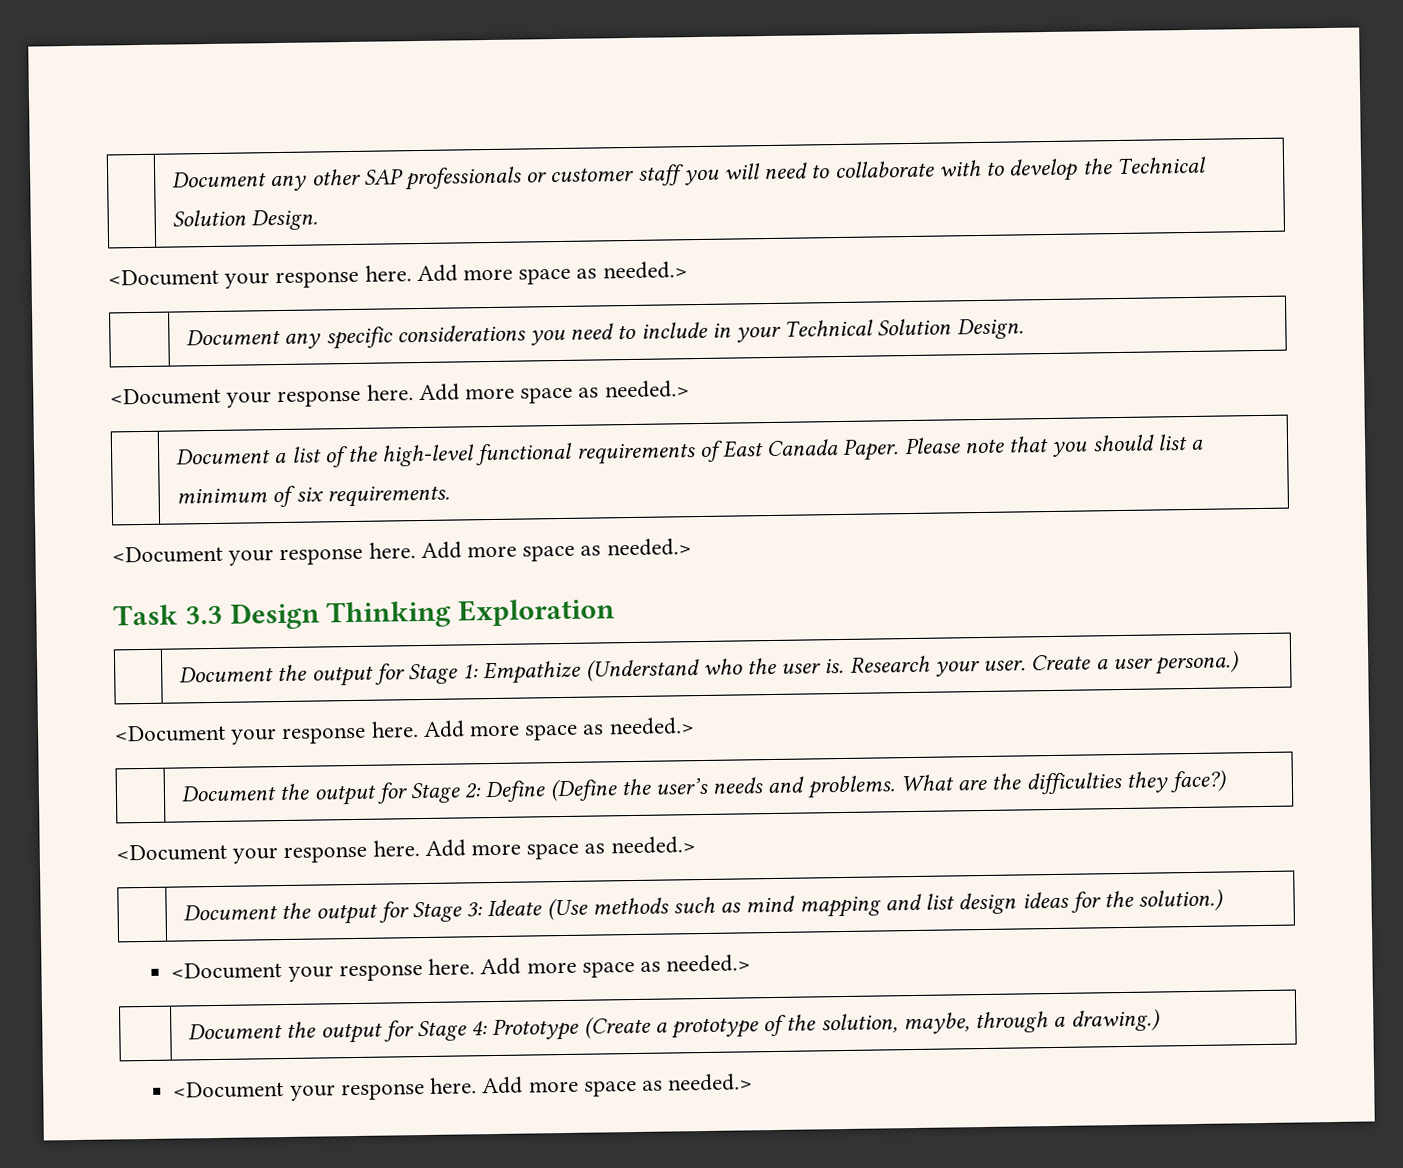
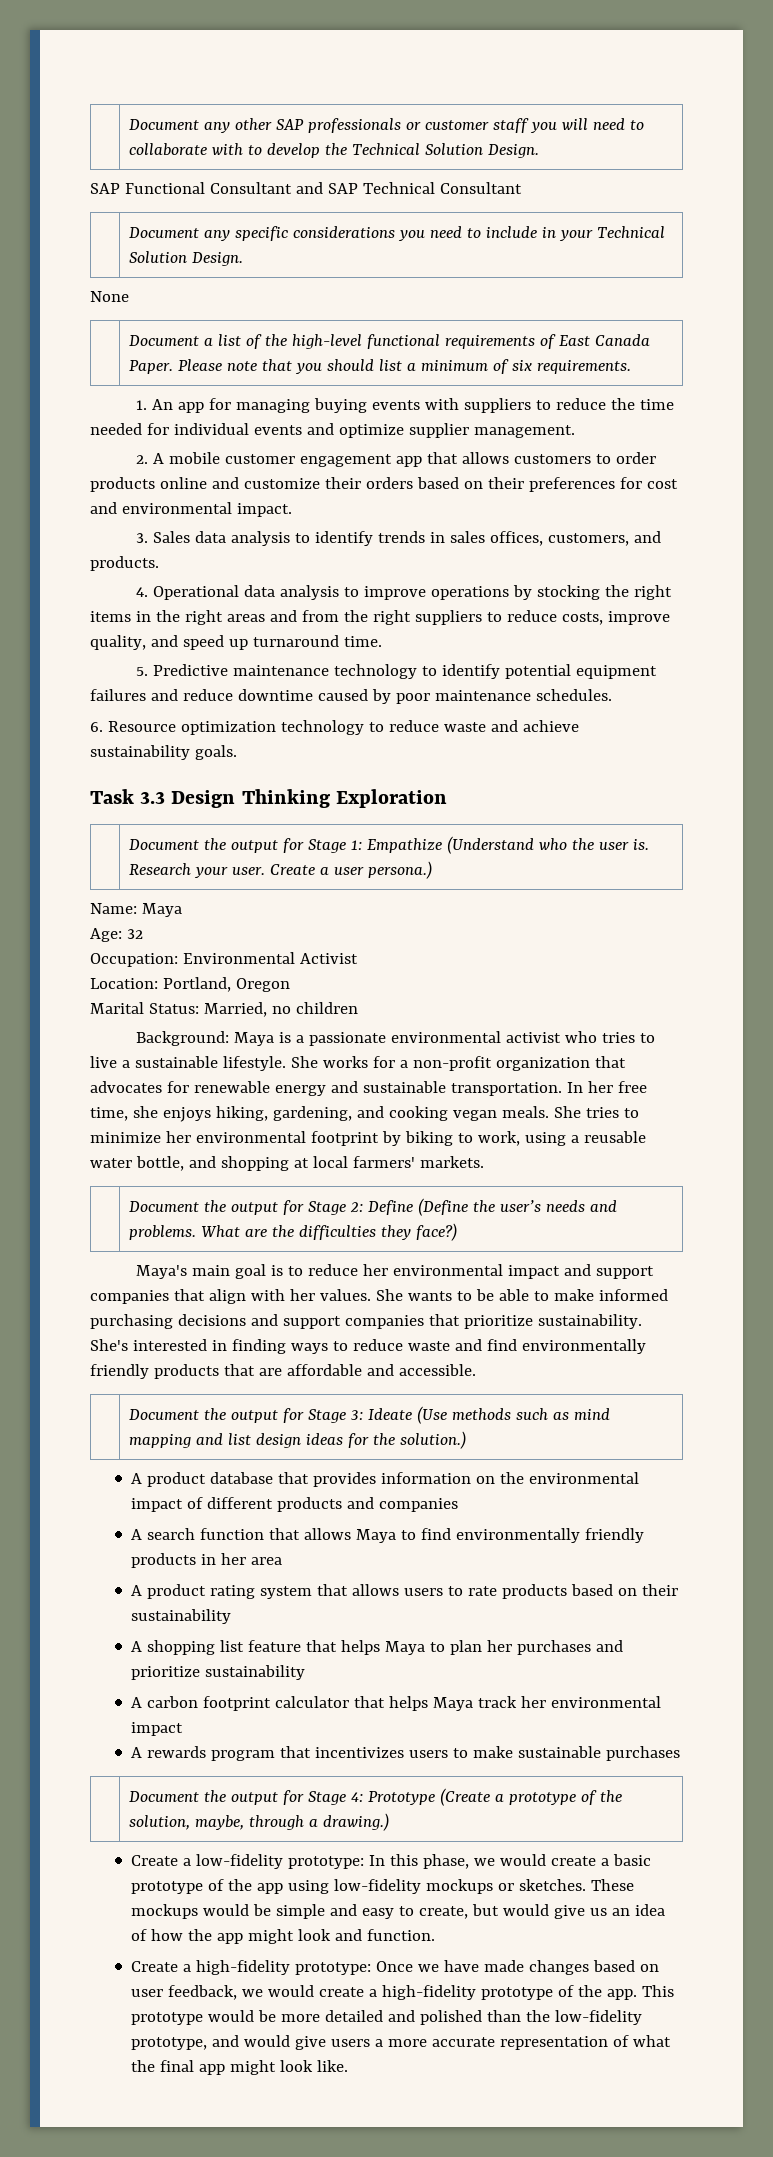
[108,261,688,289] <Document your response here. Add more space as needed.> -> [90,182,522,194] SAP Functional Consultant and SAP Technical Consultant
[110,380,690,408] // <Document your response here. Add more space as needed.> -> [90,291,129,302] // None
[112,538,692,566] <Document your response here. Add more space as needed.> -> [135,398,674,413] [90,423,575,438] [135,452,656,467] [90,477,678,492] [90,502,292,517] [135,531,661,546] [90,556,159,571] [135,585,672,600] [90,610,670,625] [90,635,382,650] [135,664,657,679] [90,689,612,704] [90,720,579,735] [90,745,237,760] 1. An app for managing buying events with suppliers to reduce the time needed for individual events and optimize supplier management. // 2. A mobile customer engagement app that allows customers to order products online and customize their orders based on their preferences for cost and environmental impact. // 3. Sales data analysis to identify trends in sales offices, customers, and products. // 4. Operational data analysis to improve operations by stocking the right items in the right areas and from the right suppliers to reduce costs, improve quality, and speed up turnaround time. // 5. Predictive maintenance technology to identify potential equipment failures and reduce downtime caused by poor maintenance schedules. // 6. Resource optimization technology to reduce waste and achieve sustainability goals.
[114,717,695,745] <Document your response here. Add more space as needed.> -> [90,903,182,917] [90,928,143,942] [90,952,358,967] [90,977,290,992] [90,1002,358,1017] [135,1031,655,1046] [90,1056,626,1071] [90,1081,647,1096] [90,1106,639,1122] [90,1131,646,1146] [90,1156,484,1171] Name: Maya // Age: 32 // Occupation: Environmental Activist // Location: Portland, Oregon // Marital Status: Married, no children // Background: Maya is a passionate environmental activist who tries to live a sustainable lifestyle. She works for a non-profit organization that advocates for renewable energy and sustainable transportation. In her free time, she enjoys hiking, gardening, and cooking vegan meals. She tries to minimize her environmental footprint by biking to work, using a reusable water bottle, and shopping at local farmers' markets.
[116,836,696,864] <Document your response here. Add more space as needed.> -> [135,1264,654,1279] [90,1289,668,1304] [90,1314,642,1329] [90,1339,646,1354] [90,1364,476,1379] Maya's main goal is to reduce her environmental impact and support companies that align with her values. She wants to be able to make informed purchasing decisions and support companies that prioritize sustainability. She's interested in finding ways to reduce waste and find environmentally friendly products that are affordable and accessible.
[171,954,752,982] <Document your response here. Add more space as needed.> -> [131,1472,640,1487] [131,1497,459,1512] [131,1528,645,1543] [131,1553,283,1568] [131,1584,679,1599] [131,1609,232,1624] [131,1640,624,1655] [131,1665,306,1680] [131,1696,662,1711] [131,1722,184,1736] [131,1746,681,1761] A product database that provides information on the environmental impact of different products and companies // A search function that allows Maya to find environmentally friendly products in her area // A product rating system that allows users to rate products based on their sustainability // A shopping list feature that helps Maya to plan her purchases and prioritize sustainability // A carbon footprint calculator that helps Maya track her environmental impact // A rewards program that incentivizes users to make sustainable purchases
[173,1073,754,1101] <Document your response here. Add more space as needed.> -> [131,1854,652,1869] [131,1879,635,1894] [131,1904,666,1919] [131,1929,436,1944] [131,1960,660,1975] [131,1985,675,2000] [131,2010,643,2025] [131,2035,672,2050] [131,2060,349,2075] Create a low-fidelity prototype: In this phase, we would create a basic prototype of the app using low-fidelity mockups or sketches. These mockups would be simple and easy to create, but would give us an idea of how the app might look and function. // Create a high-fidelity prototype: Once we have made changes based on user feedback, we would create a high-fidelity prototype of the app. This prototype would be more detailed and polished than the low-fidelity prototype, and would give users a more accurate representation of what the final app might look like.

